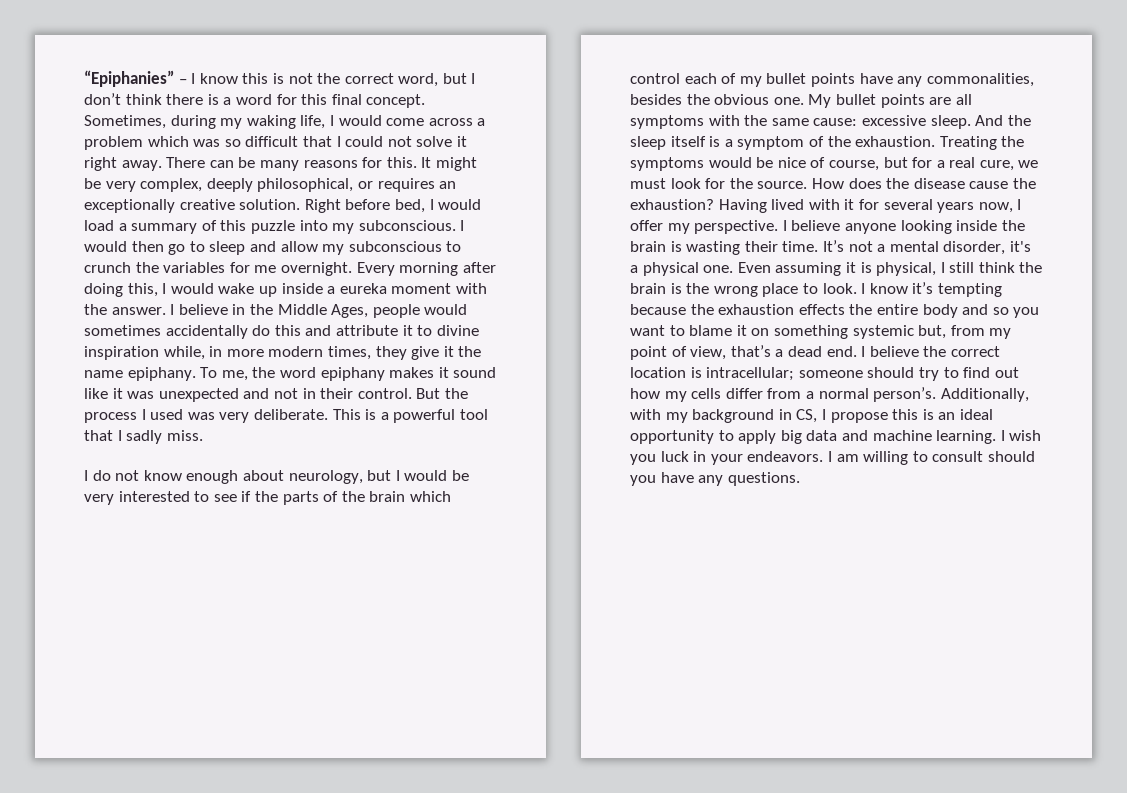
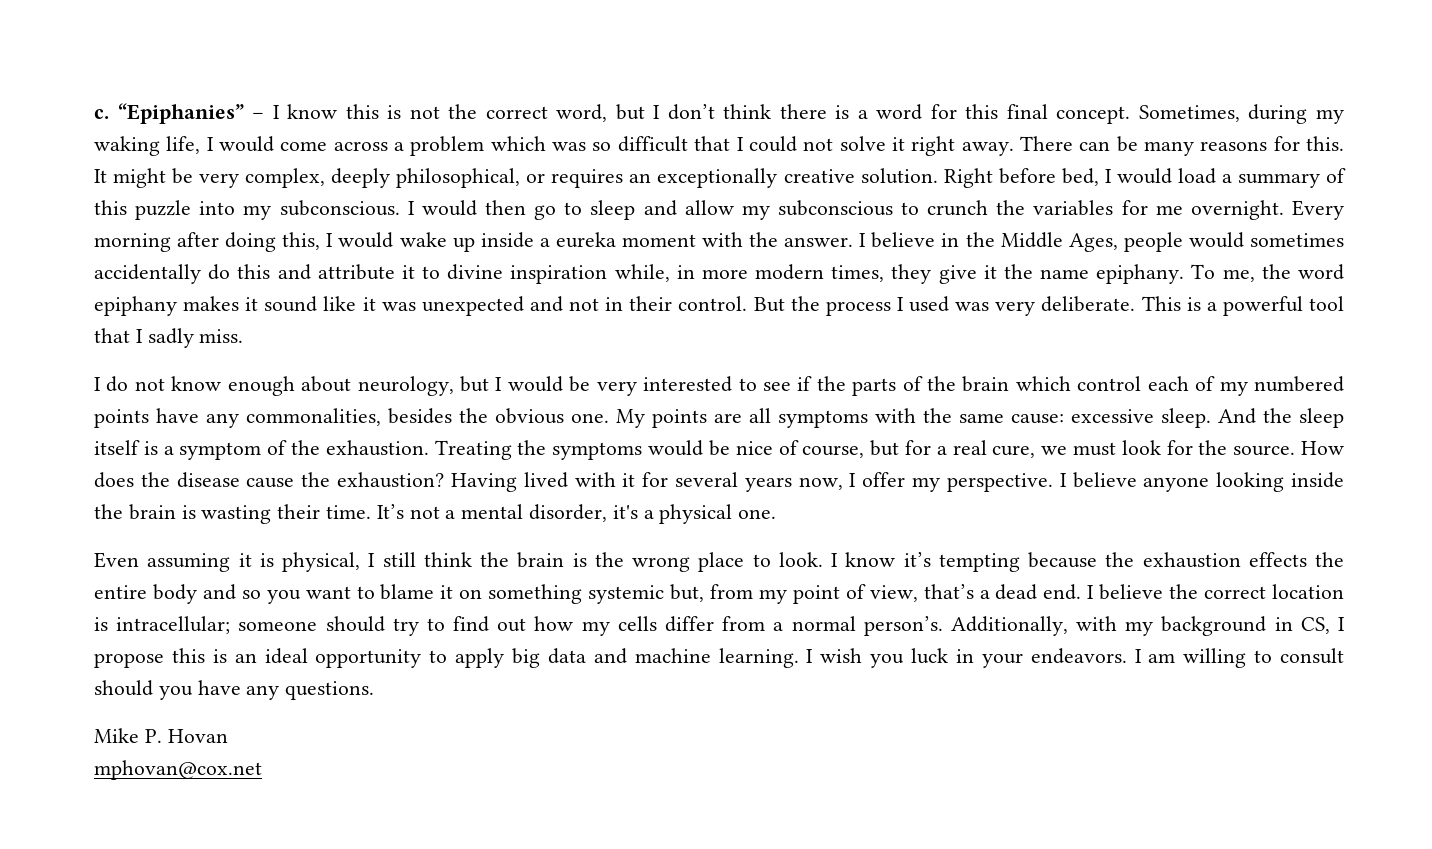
(84, 78) none -> [94,109,109,119] c.
[766,73,807,84] bullet -> [1253,376,1344,392] numbered
[835,94,876,105] bullet -> (645, 418) none
(734, 269) none -> (777, 514) //
(800, 479) none -> [94,728,228,743] [94,760,262,780] // Mike P. Hovan // mphovan@cox.net

